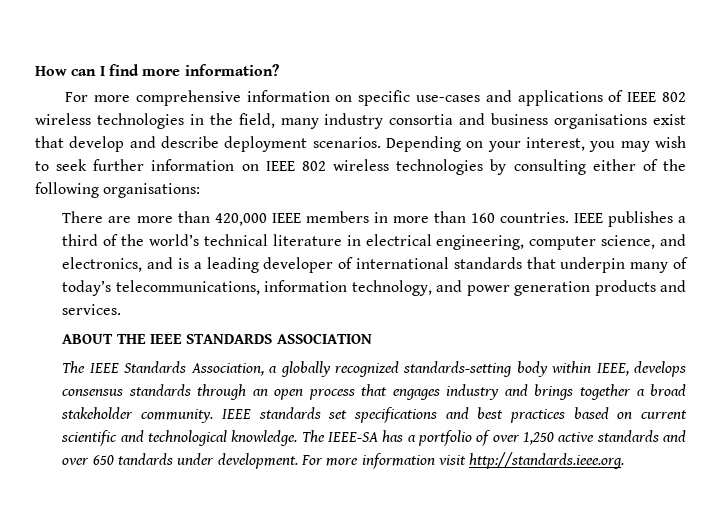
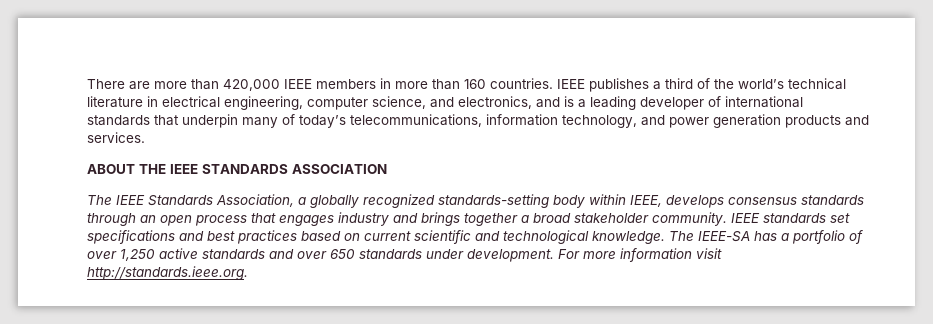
[35,64,279,76] [65,90,687,106] [35,113,686,129] [35,136,687,152] [35,159,686,175] [35,182,201,198] How can I find more information? // For more comprehensive information on specific use-cases and applications of IEEE 802 wireless technologies in the field, many industry consortia and business organisations exist that develop and describe deployment scenarios. Depending on your interest, you may wish to seek further information on IEEE 802 wireless technologies by consulting either of the following organisations: // -> (87, 84) none
[118,453,174,465] tandards -> [359,249,423,259] standards

